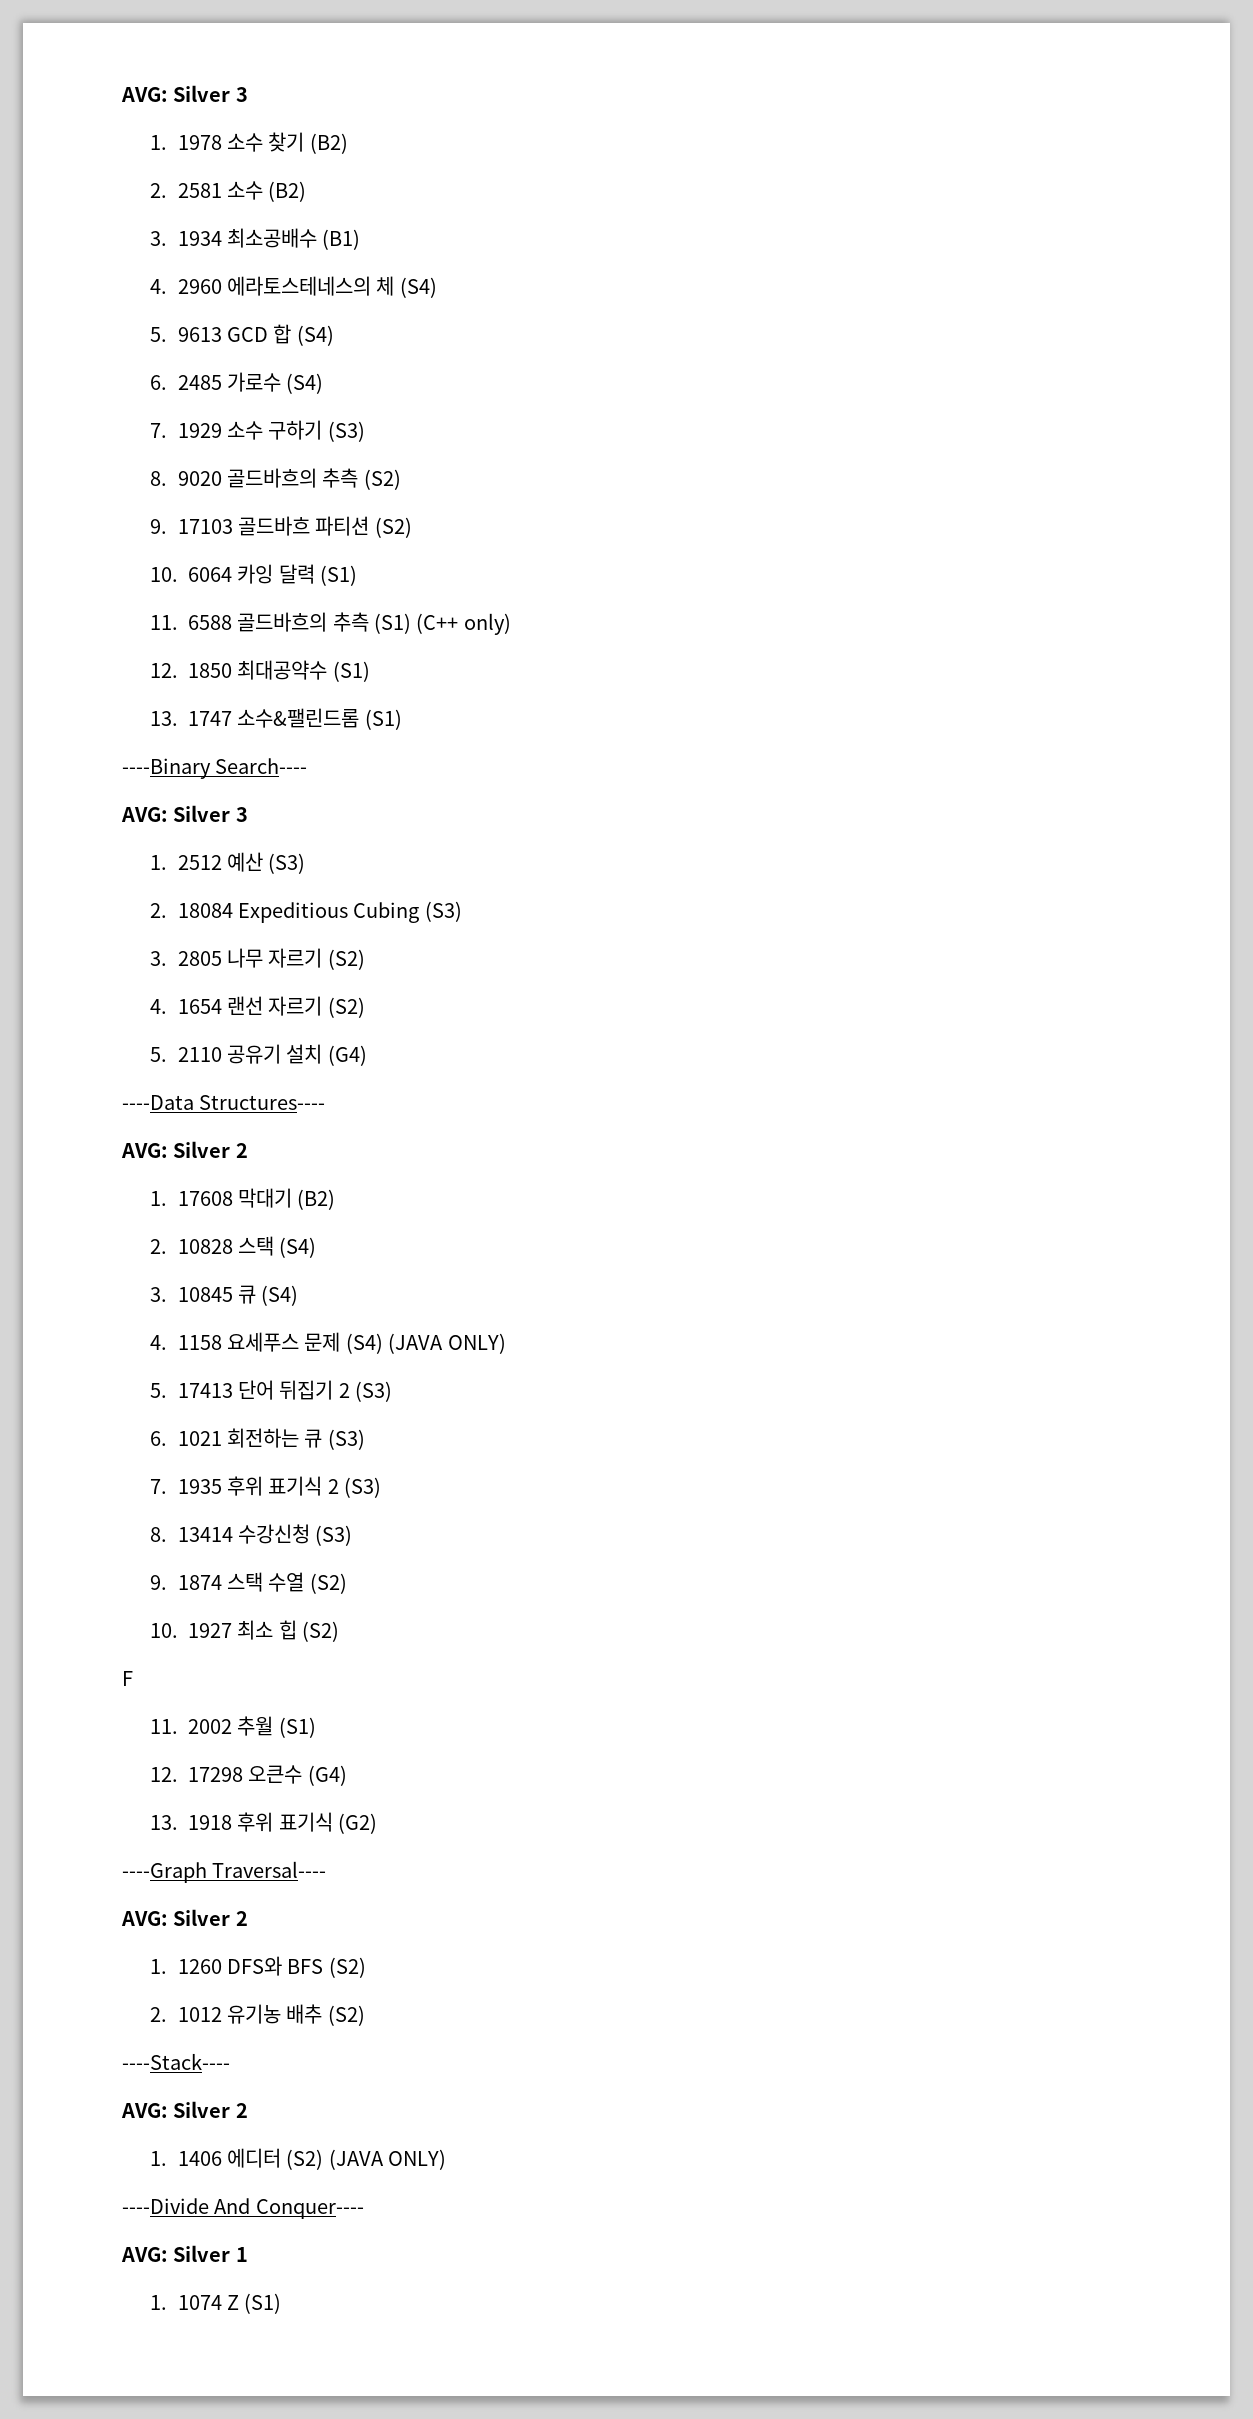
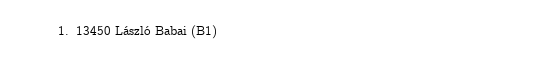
[121,85,248,102] [149,132,348,154] [149,181,307,202] [149,228,361,250] [149,276,437,298] [149,324,334,346] [149,372,324,394] [149,420,365,442] [149,468,401,490] [149,516,412,538] [149,564,358,586] [149,612,511,635] [149,660,370,682] [149,708,402,730] [122,758,308,779] [121,805,248,822] [149,852,306,874] [149,901,462,923] [149,948,365,970] [149,996,365,1018] [149,1044,367,1066] [122,1095,326,1110] [121,1141,248,1158] [149,1188,336,1210] [149,1236,317,1258] [149,1285,299,1306] [149,1332,506,1354] [149,1380,393,1402] [149,1428,365,1450] [149,1476,382,1498] [149,1524,353,1546] [149,1572,347,1594] [149,1620,340,1642] [122,1671,133,1686] [149,1716,316,1738] [149,1765,347,1786] [149,1812,378,1834] [122,1861,327,1883] [121,1909,248,1926] [149,1956,366,1978] [149,2004,365,2026] [122,2053,230,2070] [121,2101,248,2118] [149,2148,447,2170] [122,2198,364,2219] [121,2245,248,2262] [149,2293,282,2314] AVG: Silver 3 // 1. 1978 소수 찾기 (B2) // 2. 2581 소수 (B2) // 3. 1934 최소공배수 (B1) // 4. 2960 에라토스테네스의 체 (S4) // 5. 9613 GCD 합 (S4) // 6. 2485 가로수 (S4) // 7. 1929 소수 구하기 (S3) // 8. 9020 골드바흐의 추측 (S2) // 9. 17103 골드바흐 파티션 (S2) // 10. 6064 카잉 달력 (S1) // 11. 6588 골드바흐의 추측 (S1) (C++ only) // 12. 1850 최대공약수 (S1) // 13. 1747 소수&팰린드롬 (S1) // ----Binary Search---- // AVG: Silver 3 // 1. 2512 예산 (S3) // 2. 18084 Expeditious Cubing (S3) // 3. 2805 나무 자르기 (S2) // 4. 1654 랜선 자르기 (S2) // 5. 2110 공유기 설치 (G4) // ----Data Structures---- // AVG: Silver 2 // 1. 17608 막대기 (B2) // 2. 10828 스택 (S4) // 3. 10845 큐 (S4) // 4. 1158 요세푸스 문제 (S4) (JAVA ONLY) // 5. 17413 단어 뒤집기 2 (S3) // 6. 1021 회전하는 큐 (S3) // 7. 1935 후위 표기식 2 (S3) // 8. 13414 수강신청 (S3) // 9. 1874 스택 수열 (S2) // 10. 1927 최소 힙 (S2) // F // 11. 2002 추월 (S1) // 12. 17298 오큰수 (G4) // 13. 1918 후위 표기식 (G2) // ----Graph Traversal---- // AVG: Silver 2 // 1. 1260 DFS와 BFS (S2) // 2. 1012 유기농 배추 (S2) // ----Stack---- // AVG: Silver 2 // 1. 1406 에디터 (S2) (JAVA ONLY) // ----Divide And Conquer---- // AVG: Silver 1 // 1. 1074 Z (S1) -> [57,25,218,39] 1. 13450 László Babai (B1)

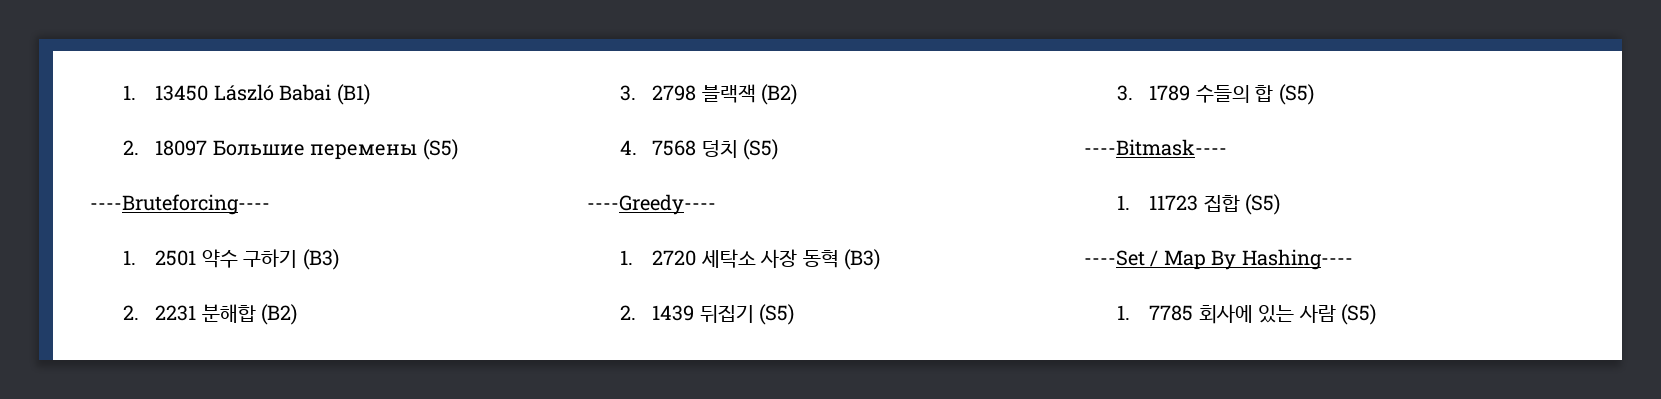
(218, 32) none -> [122,139,458,160] [90,194,270,215] [122,249,339,270] [122,304,298,325] [619,84,798,105] [619,139,779,160] [587,194,716,215] [619,249,880,270] [619,304,795,325] [1116,84,1314,105] [1084,139,1227,156] [1116,194,1281,215] [1084,249,1353,270] [1116,304,1376,325] // 2. 18097 Большие перемены (S5) // ----Bruteforcing---- // 1. 2501 약수 구하기 (B3) // 2. 2231 분해합 (B2) // 3. 2798 블랙잭 (B2) // 4. 7568 덩치 (S5) // ----Greedy---- // 1. 2720 세탁소 사장 동혁 (B3) // 2. 1439 뒤집기 (S5) // 3. 1789 수들의 합 (S5) // ----Bitmask---- // 1. 11723 집합 (S5) // ----Set / Map By Hashing---- // 1. 7785 회사에 있는 사람 (S5)

